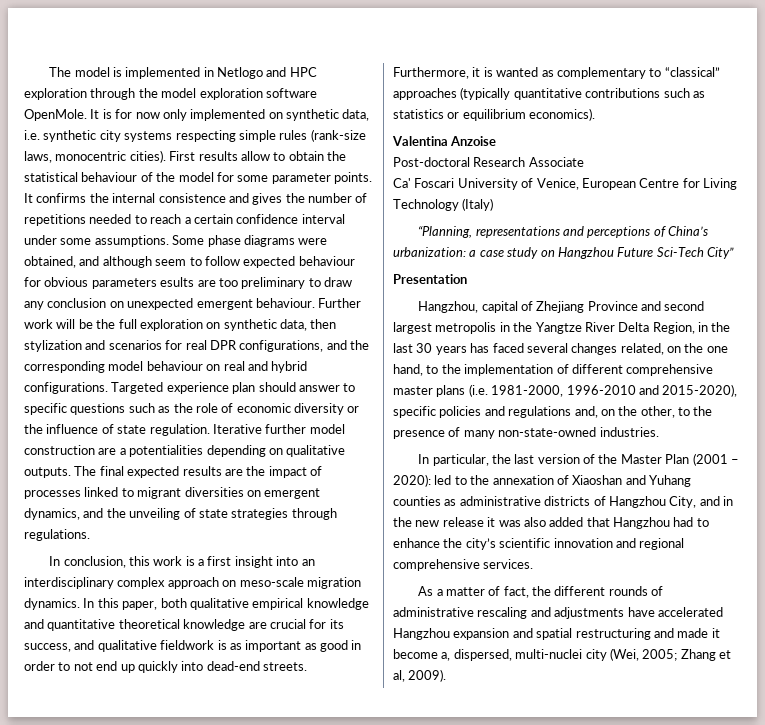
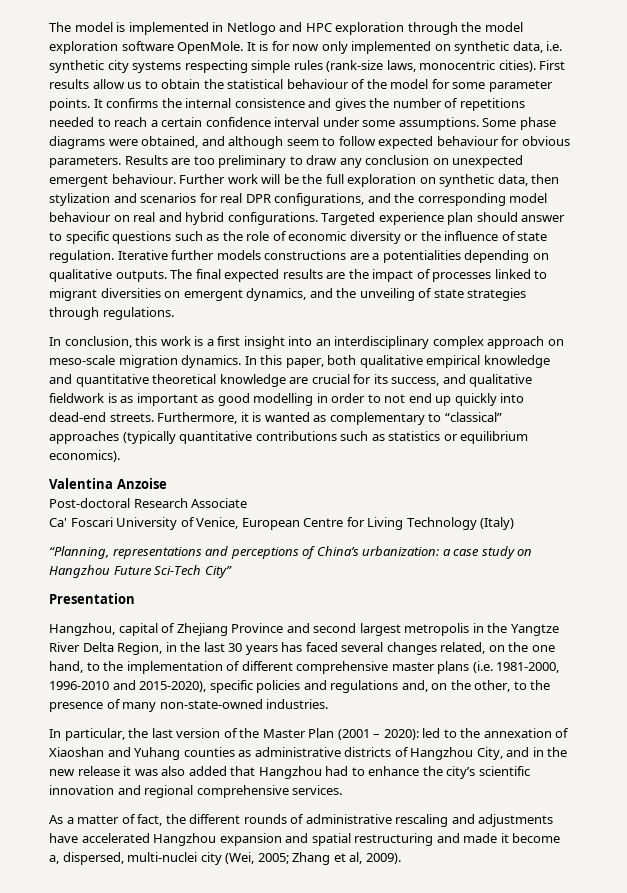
(270, 156) none -> [127,82,142,89] us
[91,277,195,289] parameters esults -> [49,155,168,168] parameters. Results
[309,424,345,434] [24,445,95,455] model construction -> [216,250,347,260] models constructions
(348, 646) none -> [253,393,314,406] modelling

